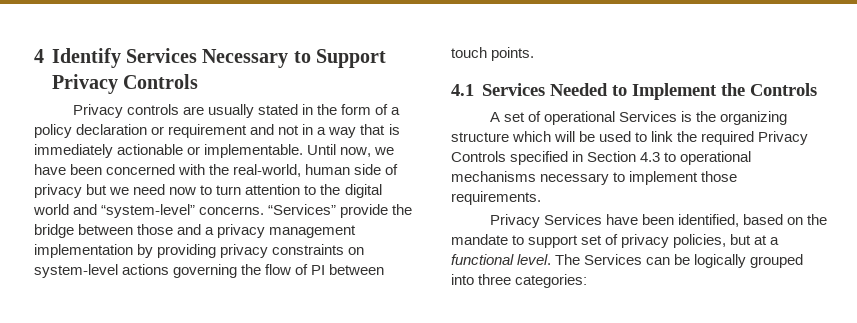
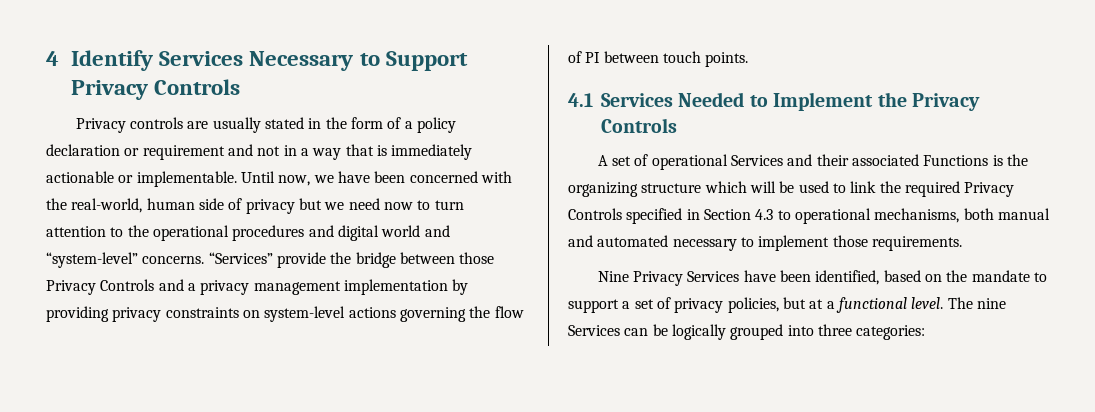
(341, 189) none -> [152,225,334,241] operational procedures and
(174, 229) none -> [46,279,155,295] Privacy Controls
(745, 89) none -> [912,93,980,111] Privacy
(677, 116) none -> [787,154,989,166] and their associated Functions
[451,171,536,182] mechanisms -> [874,208,1050,223] [568,235,669,247] mechanisms, both manual and automated
(541, 198) none -> [597,271,629,282] Nine
(579, 241) none -> [622,301,631,309] a
(581, 259) none -> [976,298,1006,309] nine

